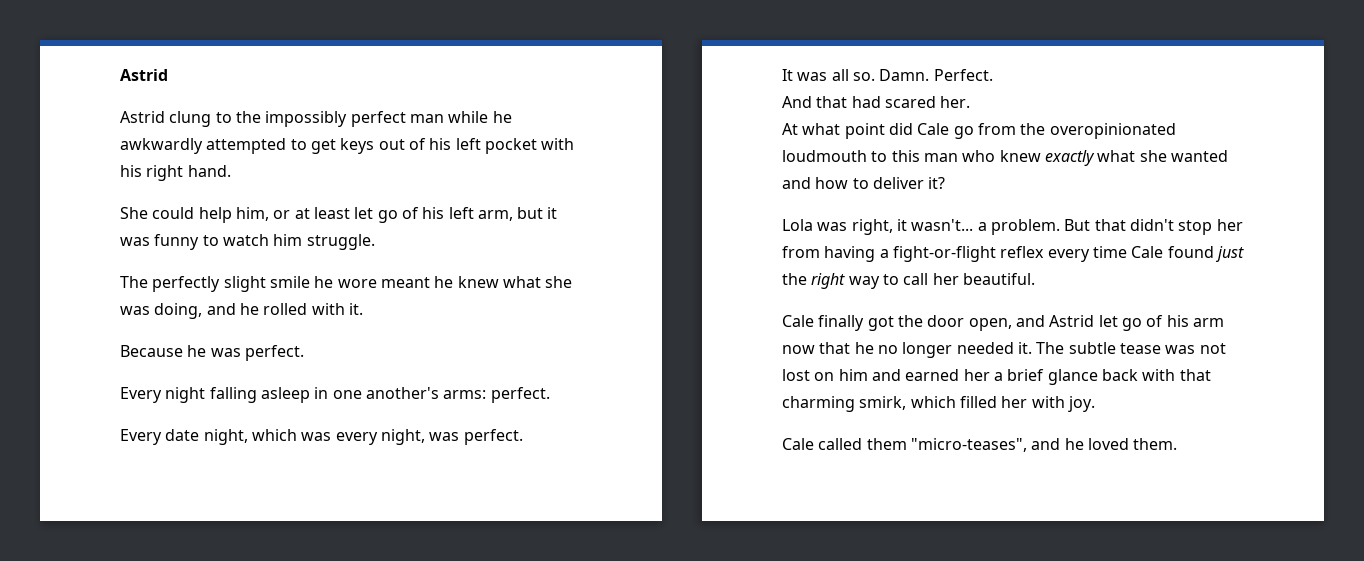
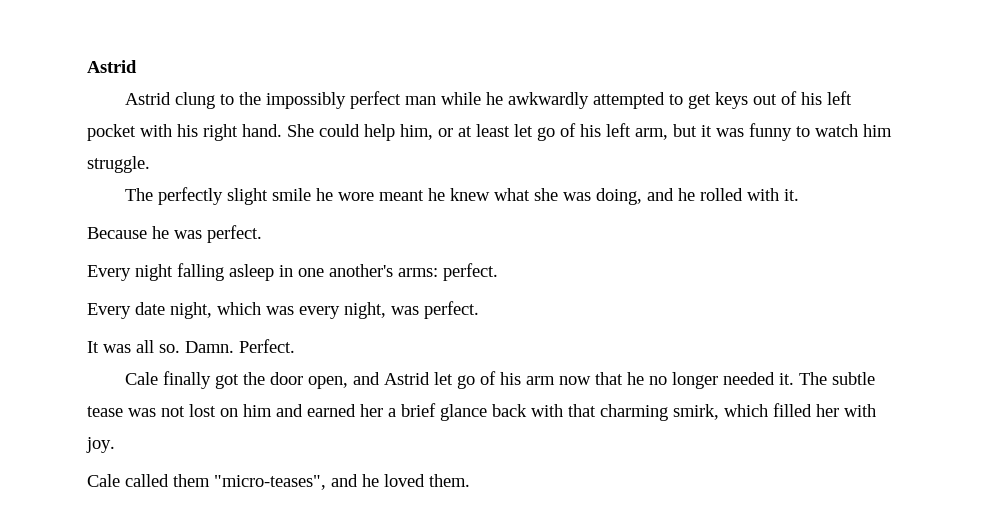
(231, 171) // -> (282, 130) none
[782,96,971,108] [782,123,1176,139] [782,150,1228,166] [782,177,946,189] [782,219,1243,235] [782,246,1244,262] [782,273,1035,289] // And that had scared her. // At what point did Cale go from the overopinionated loudmouth to this man who knew exactly what she wanted and how to deliver it? // Lola was right, it wasn't... a problem. But that didn't stop her from having a fight-or-flight reflex every time Cale found just the right way to call her beautiful. -> (295, 346) none

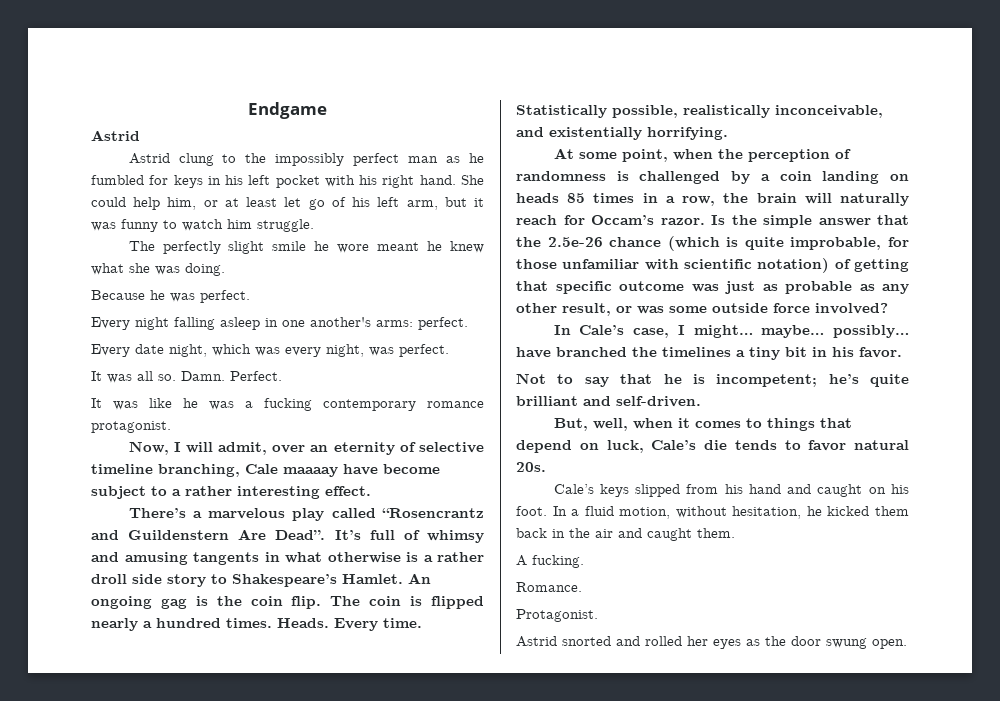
(87, 66) none -> [248,102,327,119] Endgame //
[441,91,798,109] while he awkwardly attempted to get keys out of -> [446,153,484,163] [91,175,221,188] as he fumbled for keys in
[596,188,800,205] doing, and he rolled with it. -> [185,263,225,276] doing.
[125,371,876,389] [87,403,876,421] [86,437,115,453] [87,474,470,490] Cale finally got the door open, and Astrid let go of his arm now that he no longer needed it. The subtle tease was not lost on him and earned her a brief glance back with that charming smirk, which filled her with joy. // Cale called them "micro-teases", and he loved them. -> [91,398,484,411] [91,421,171,433] [128,441,484,455] [91,464,440,477] [91,486,371,499] [128,508,484,521] [91,529,485,543] [91,552,484,565] [91,573,431,587] [91,596,485,609] [91,618,422,631] [516,105,883,118] [516,127,728,140] [553,148,851,162] [516,171,909,184] [516,193,909,206] [516,215,909,228] [516,236,909,251] [516,258,909,273] [516,281,909,294] [516,303,888,316] [553,325,909,338] [516,347,902,360] [516,373,909,387] [516,396,701,407] [553,418,852,431] [516,440,909,453] [516,462,546,472] [553,484,909,497] [516,506,909,519] [516,528,735,541] [516,555,584,568] [516,582,582,592] [516,609,598,622] [516,636,907,649] It was like he was a fucking contemporary romance protagonist. // Now, I will admit, over an eternity of selective timeline branching, Cale maaaay have become subject to a rather interesting effect. // There’s a marvelous play called “Rosencrantz and Guildenstern Are Dead”. It’s full of whimsy and amusing tangents in what otherwise is a rather droll side story to Shakespeare’s Hamlet. An ongoing gag is the coin flip. The coin is flipped nearly a hundred times. Heads. Every time. Statistically possible, realistically inconceivable, and existentially horrifying. // At some point, when the perception of randomness is challenged by a coin landing on heads 85 times in a row, the brain will naturally reach for Occam’s razor. Is the simple answer that the 2.5e-26 chance (which is quite improbable, for those unfamiliar with scientific notation) of getting that specific outcome was just as probable as any other result, or was some outside force involved? // In Cale’s case, I might… maybe… possibly… have branched the timelines a tiny bit in his favor. // Not to say that he is incompetent; he’s quite brilliant and self-driven. // But, well, when it comes to things that depend on luck, Cale’s die tends to favor natural 20s. // Cale’s keys slipped from his hand and caught on his foot. In a fluid motion, without hesitation, he kicked them back in the air and caught them. // A fucking. // Romance. // Protagonist. // Astrid snorted and rolled her eyes as the door swung open.

